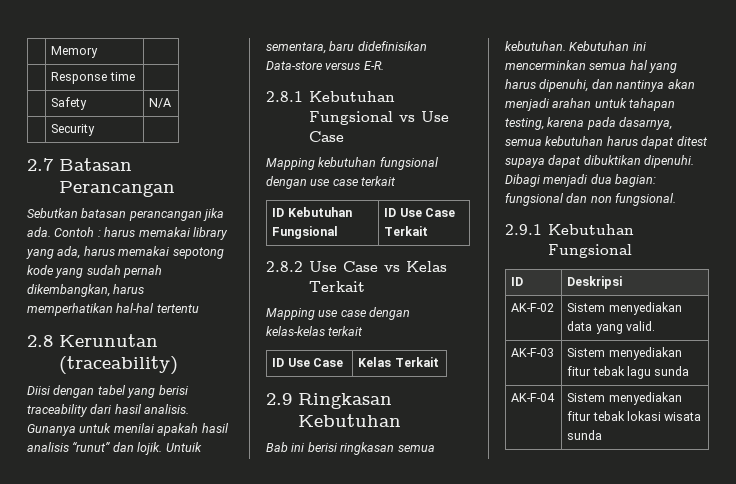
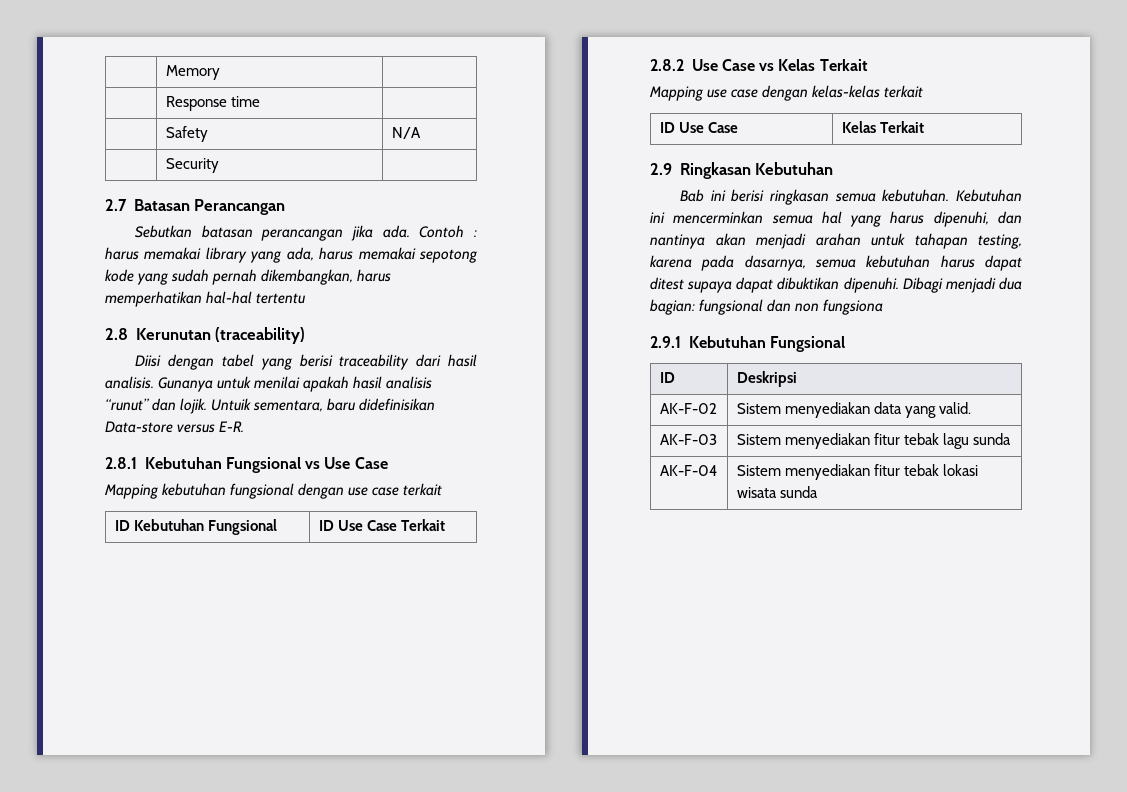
[615,193,677,206] fungsional. -> [823,299,884,315] fungsiona

